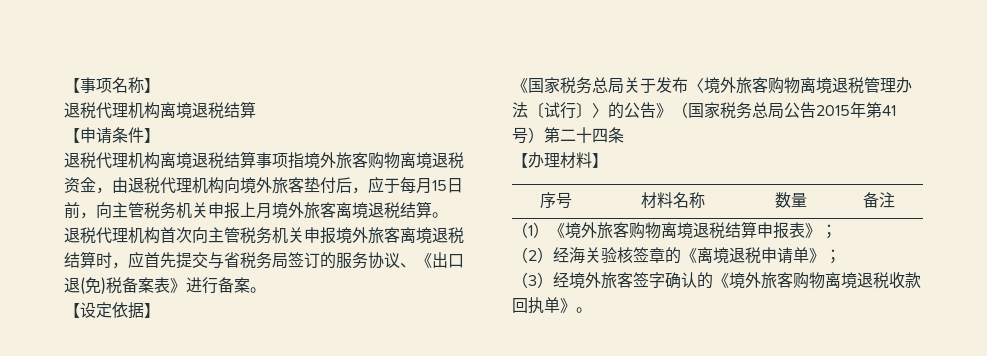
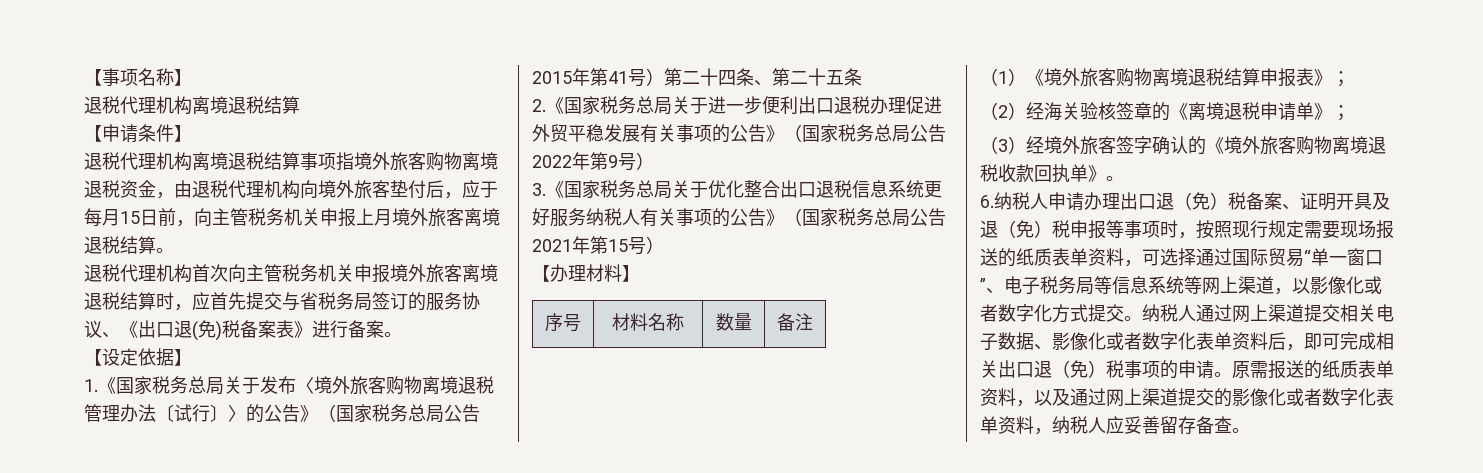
(160, 310) none -> [84,379,98,392] 1.
(624, 135) none -> [754,68,862,86] [532,96,942,115] [532,124,946,143] [532,152,654,171] [532,180,942,199] [532,208,946,227] [532,236,664,255] 、第二十五条 // 2.《国家税务总局关于进一步便利出口退税办理促进外贸平稳发展有关事项的公告》（国家税务总局公告2022年第9号） // 3.《国家税务总局关于优化整合出口退税信息系统更好服务纳税人有关事项的公告》（国家税务总局公告2021年第15号）
(592, 310) none -> [980,192,1390,211] [980,220,1394,239] [980,248,1383,267] [980,276,1382,295] [980,304,1394,323] [980,332,1394,351] [980,360,1394,379] [980,388,1394,407] [980,416,1250,435] // 6.纳税人申请办理出口退（免）税备案、证明开具及退（免）税申报等事项时，按照现行规定需要现场报送的纸质表单资料，可选择通过国际贸易“单一窗口”、电子税务局等信息系统等网上渠道，以影像化或者数字化方式提交。纳税人通过网上渠道提交相关电子数据、影像化或者数字化表单资料后，即可完成相关出口退（免）税事项的申请。原需报送的纸质表单资料，以及通过网上渠道提交的影像化或者数字化表单资料，纳税人应妥善留存备查。

